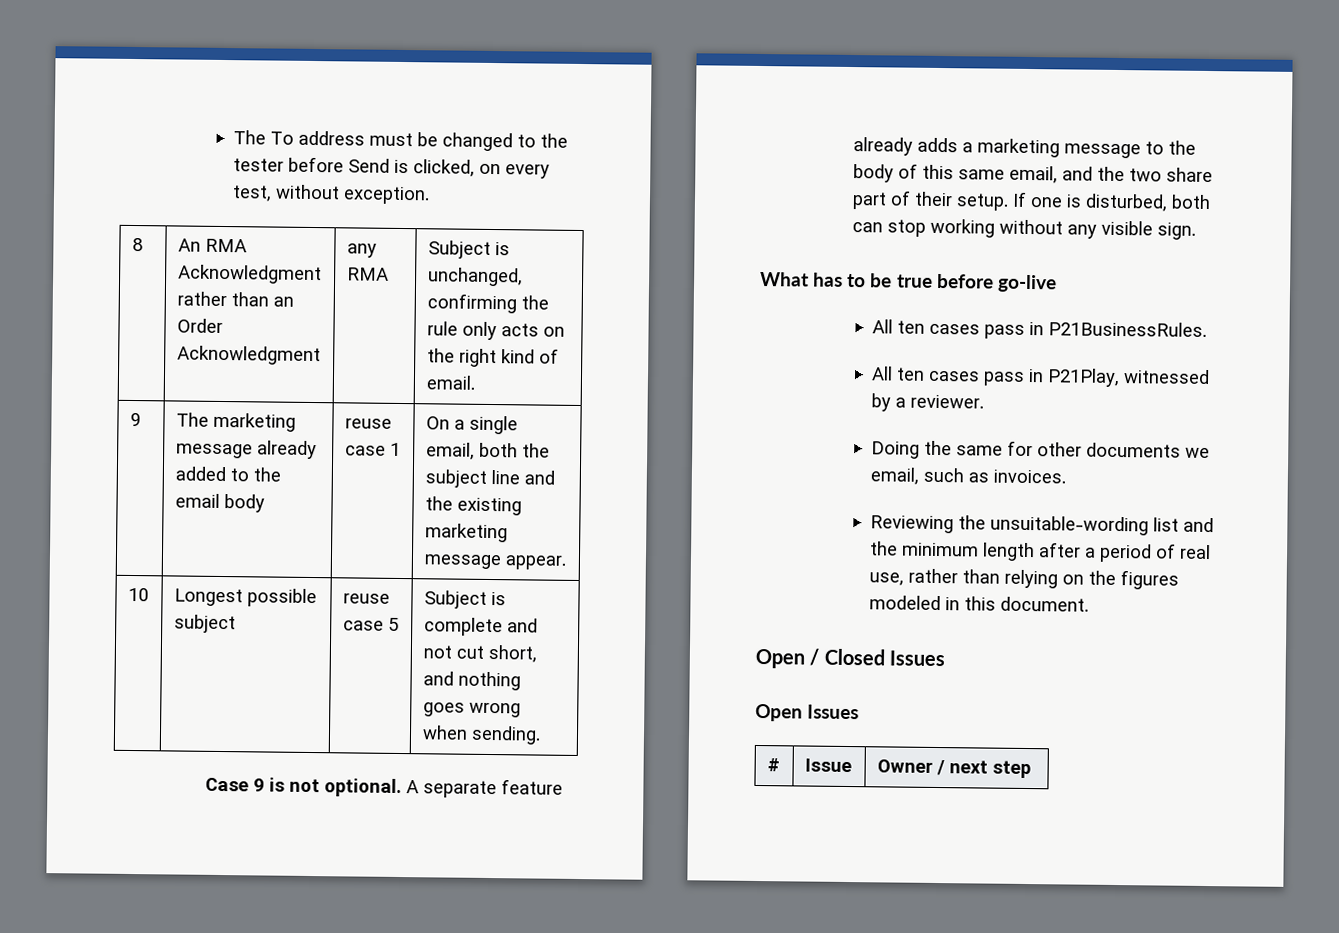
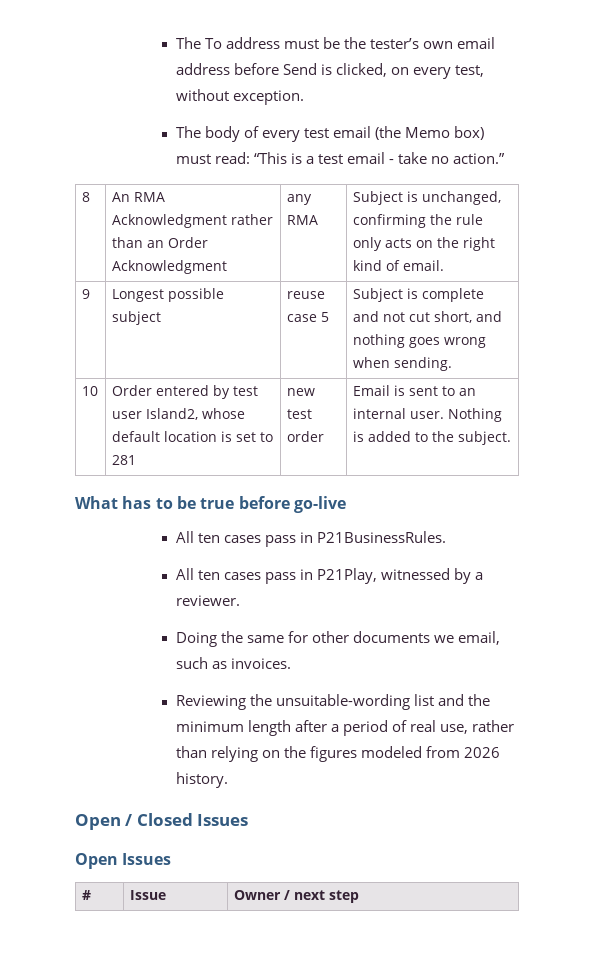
[441,132,568,152] [232,158,284,172] changed to the tester -> [343,37,496,49] [175,63,230,75] the tester’s own email address
(430, 195) none -> [175,126,485,142] [175,152,506,164] // The body of every test email (the Memo box) must read: “This is a test email - take no action.”
[175,412,296,432] [175,440,317,460] [174,466,281,482] [174,493,265,513] [344,418,392,429] [344,442,401,456] [425,415,518,435] [425,442,550,460] [424,469,555,488] [424,496,522,516] [424,523,508,543] [423,554,566,570] [127,587,149,602] | The marketing message already added to the email body | reuse case 1 | On a single email, both the subject line and the existing marketing message appear. // 10 -> (90, 294) none
[205,777,564,799] [853,137,1197,159] [853,163,1214,184] [852,190,1212,212] [852,218,1197,240] // Case 9 is not optional. A separate feature already adds a marketing message to the body of this same email, and the two share part of their setup. If one is disturbed, both can stop working without any visible sign. -> [81,386,98,396] [111,385,258,399] [111,408,245,420] [111,431,273,442] [111,455,136,465] [286,388,315,396] [286,409,312,419] [286,431,324,442] [352,385,476,396] [352,408,502,422] [352,431,511,445] // 10 | Order entered by test user Island2, whose default location is set to 281 | new test order | Email is sent to an internal user. Nothing is added to the subject.
[944,596,1089,612] in this document. -> [426,746,501,758] [175,772,228,788] from 2026 history.

